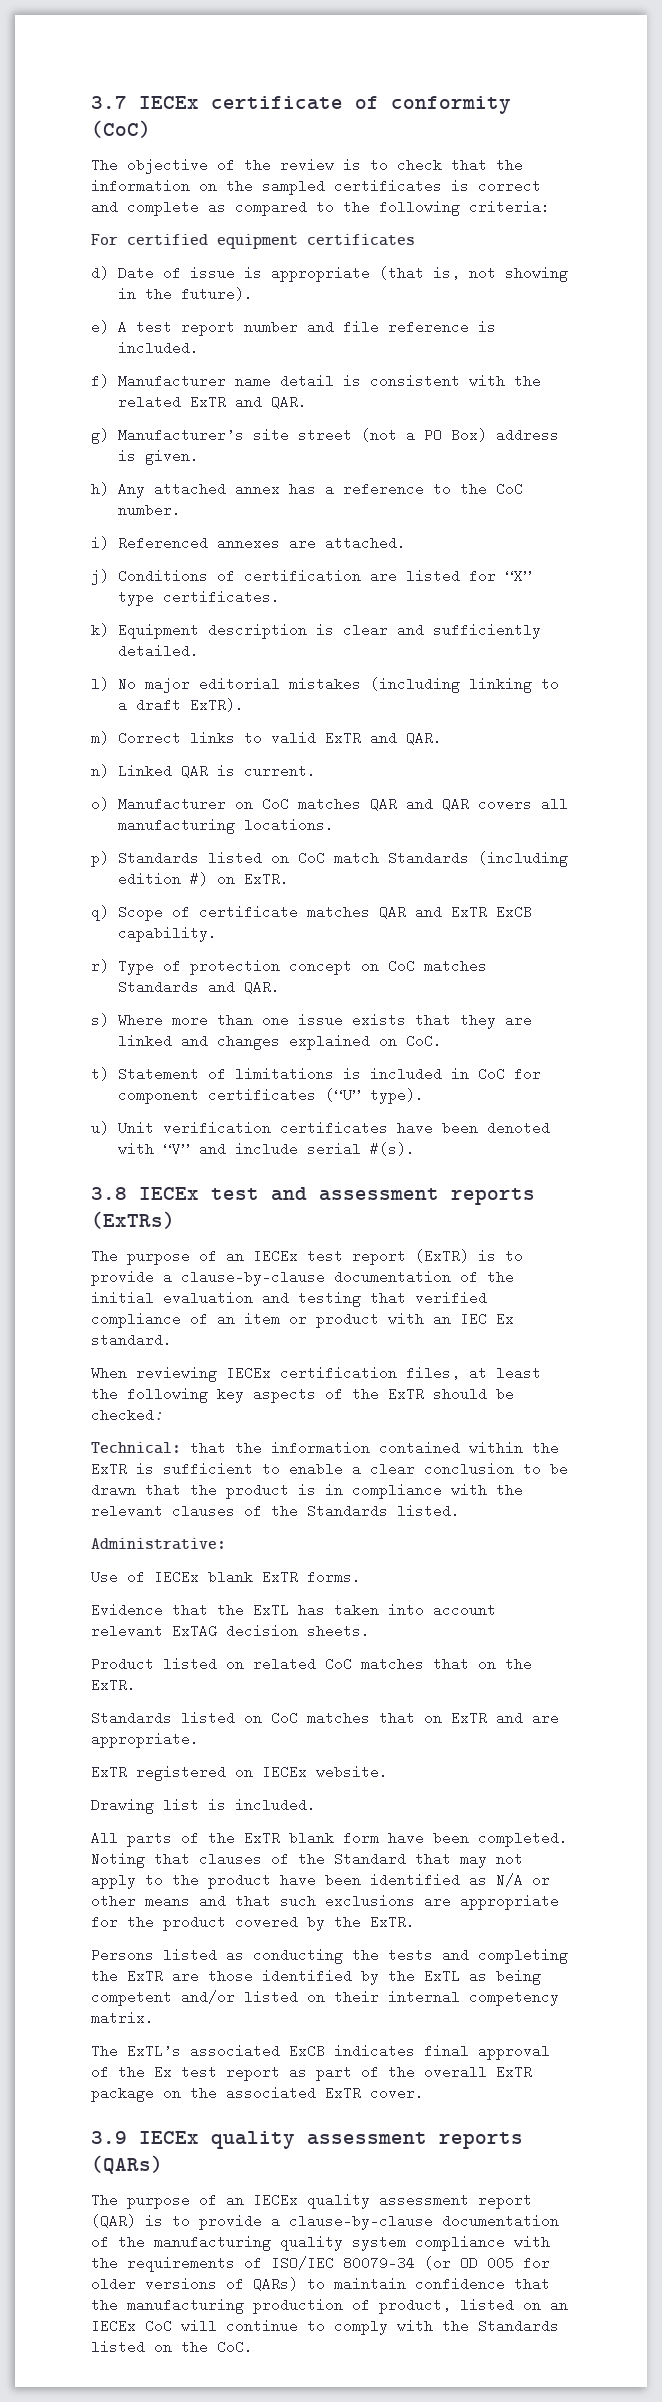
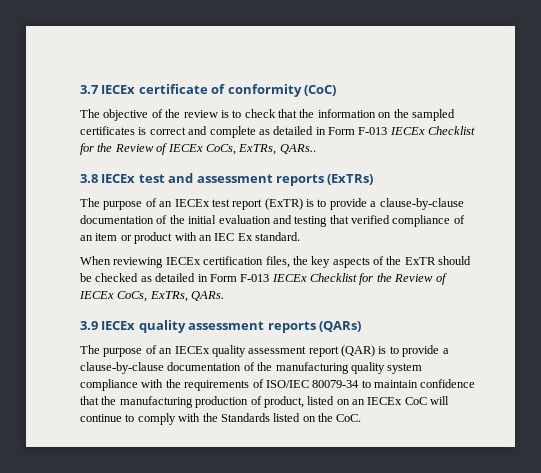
[235,200,550,216] [91,234,415,249] [91,266,569,282] [118,287,254,301] [91,320,497,336] [118,341,200,355] [91,374,542,388] [118,395,308,409] [91,428,560,444] [118,449,200,465] [91,482,524,498] [118,503,182,517] [91,536,407,550] [91,569,533,585] [118,590,281,606] [91,623,542,639] [118,644,200,658] [91,677,560,693] [118,698,245,712] [91,731,443,745] [91,764,317,778] [91,797,569,811] [118,818,335,834] [91,851,569,867] [118,872,290,886] [91,905,533,921] [118,926,218,942] [91,959,488,975] [118,980,281,994] [91,1013,533,1029] [118,1034,443,1050] [91,1067,542,1081] [118,1088,425,1104] [91,1121,551,1135] [118,1142,416,1156] compared to the following criteria: // For certified equipment certificates // d) Date of issue is appropriate (that is, not showing in the future). // e) A test report number and file reference is included. // f) Manufacturer name detail is consistent with the related ExTR and QAR. // g) Manufacturer’s site street (not a PO Box) address is given. // h) Any attached annex has a reference to the CoC number. // i) Referenced annexes are attached. // j) Conditions of certification are listed for “X” type certificates. // k) Equipment description is clear and sufficiently detailed. // l) No major editorial mistakes (including linking to a draft ExTR). // m) Correct links to valid ExTR and QAR. // n) Linked QAR is current. // o) Manufacturer on CoC matches QAR and QAR covers all manufacturing locations. // p) Standards listed on CoC match Standards (including edition #) on ExTR. // q) Scope of certificate matches QAR and ExTR ExCB capability. // r) Type of protection concept on CoC matches Standards and QAR. // s) Where more than one issue exists that they are linked and changes explained on CoC. // t) Statement of limitations is included in CoC for component certificates (“U” type). // u) Unit verification certificates have been denoted with “V” and include serial #(s). -> [273,126,476,135] [80,143,316,155] detailed in Form F-013 IECEx Checklist for the Review of IECEx CoCs, ExTRs, QARs..
[469,1366,541,1380] [91,1387,208,1403] at least the following -> [292,256,308,265] the
[91,1408,163,1422] [91,1441,559,1455] [91,1462,568,1476] [91,1483,523,1499] [91,1504,460,1518] [91,1538,226,1550] [91,1570,361,1584] [91,1603,496,1617] [91,1624,370,1638] [91,1657,532,1671] [91,1678,136,1692] [91,1711,559,1725] [91,1732,199,1748] [91,1765,388,1781] [91,1798,316,1814] [91,1831,568,1847] [91,1852,523,1868] [91,1873,550,1889] [91,1894,559,1910] [91,1915,415,1931] [91,1948,568,1964] [91,1969,541,1985] [91,1990,559,2006] [91,2011,154,2025] [91,2044,550,2060] [91,2065,532,2081] [91,2086,424,2102] checked: // Technical: that the information contained within the ExTR is sufficient to enable a clear conclusion to be drawn that the product is in compliance with the relevant clauses of the Standards listed. // Administrative: // Use of IECEx blank ExTR forms. // Evidence that the ExTL has taken into account relevant ExTAG decision sheets. // Product listed on related CoC matches that on the ExTR. // Standards listed on CoC matches that on ExTR and are appropriate. // ExTR registered on IECEx website. // Drawing list is included. // All parts of the ExTR blank form have been completed. Noting that clauses of the Standard that may not apply to the product have been identified as N/A or other means and that such exclusions are appropriate for the product covered by the ExTR. // Persons listed as conducting the tests and completing the ExTR are those identified by the ExTL as being competent and/or listed on their internal competency matrix. // The ExTL’s associated ExCB indicates final approval of the Ex test report as part of the overall ExTR package on the associated ExTR cover. -> [95,273,447,285] [79,291,225,302] checked as detailed in Form F-013 IECEx Checklist for the Review of IECEx CoCs, ExTRs, QARs.
[424,2256,550,2270] [91,2277,298,2291] (or OD 005 for older versions of QARs) -> (360, 384) none

